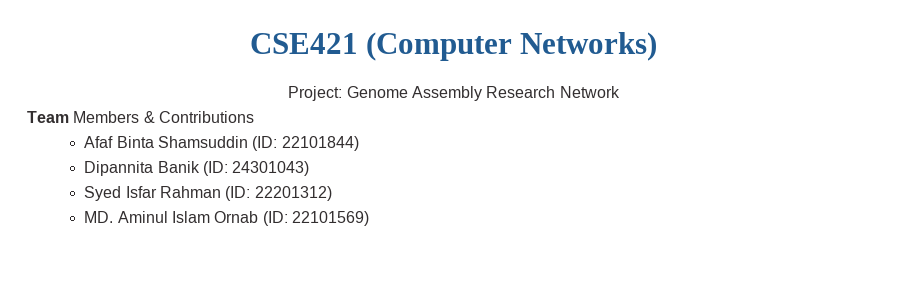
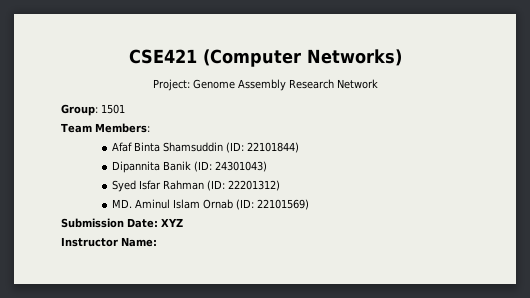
(620, 92) none -> [61,104,125,116] // Group: 1501
[73,111,254,123] Members & Contributions -> [94,123,150,133] Members:
(369, 218) none -> [61,218,183,228] [61,237,157,247] // Submission Date: XYZ // Instructor Name:

